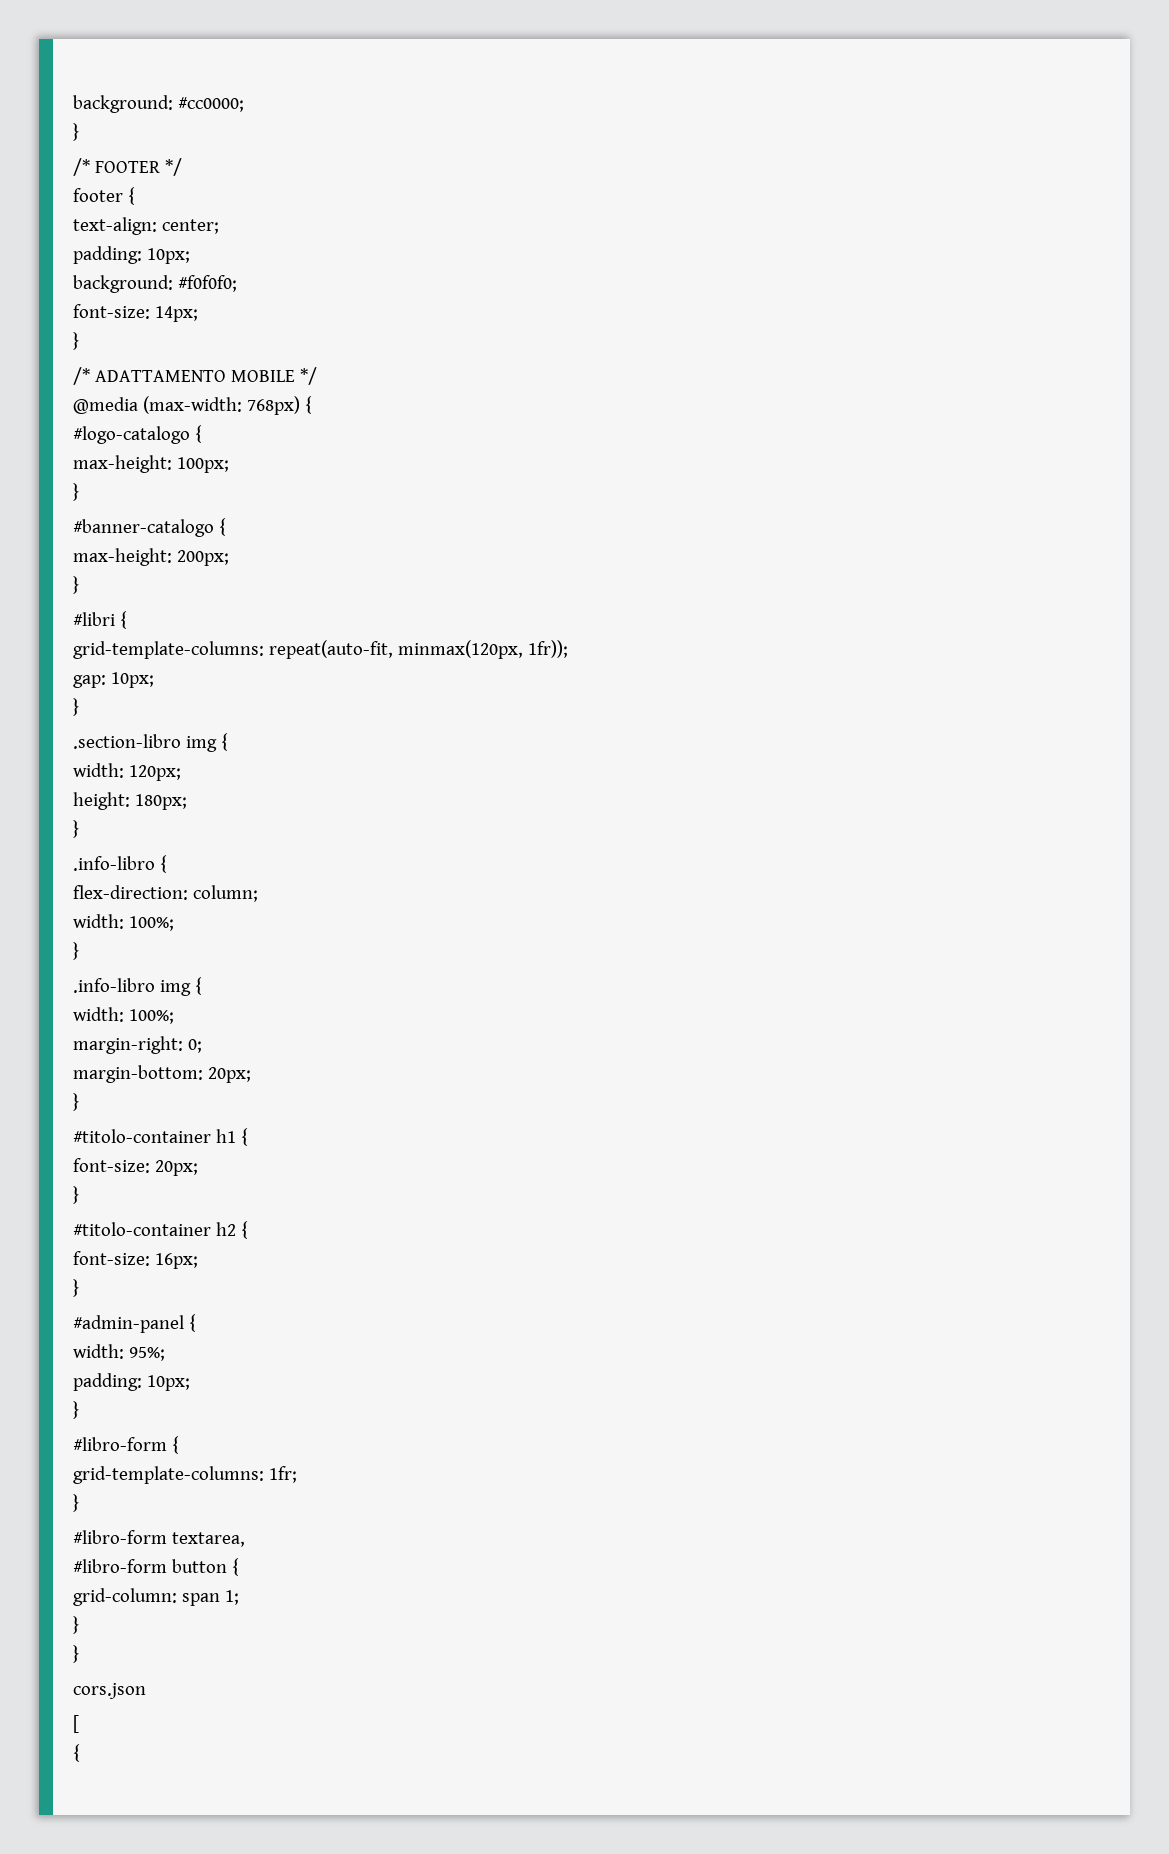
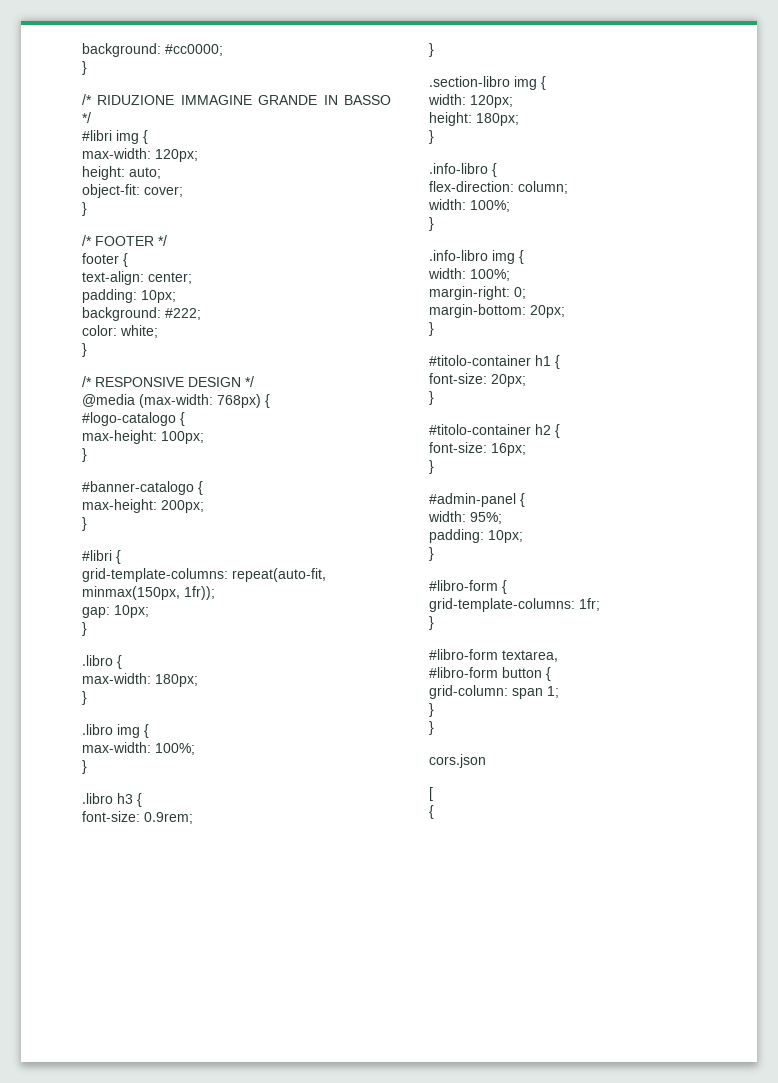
(79, 132) none -> [82,94,391,105] [82,112,91,123] [82,130,148,144] [82,148,198,162] [82,166,161,180] [82,184,183,198] [82,202,87,216] // /* RIDUZIONE IMMAGINE GRANDE IN BASSO */ // #libri img { // max-width: 120px; // height: auto; // object-fit: cover; // }
[177,275,237,292] [73,304,198,322] [73,332,79,350] [73,367,295,385] #f0f0f0; // font-size: 14px; // } // /* ADATTAMENTO MOBILE -> [165,308,201,320] [82,325,158,338] [82,343,87,357] [82,376,241,387] #222; // color: white; // } // /* RESPONSIVE DESIGN
[397,640,523,659] minmax(120px, -> [82,586,180,600] minmax(150px,
(79, 707) none -> [82,655,122,669] [82,673,198,687] [82,691,87,705] [82,724,149,738] [82,742,195,755] [82,760,87,774] [82,793,142,807] [82,811,193,824] [429,43,434,57] // .libro { // max-width: 180px; // } // .libro img { // max-width: 100%; // } // .libro h3 { // font-size: 0.9rem; // }

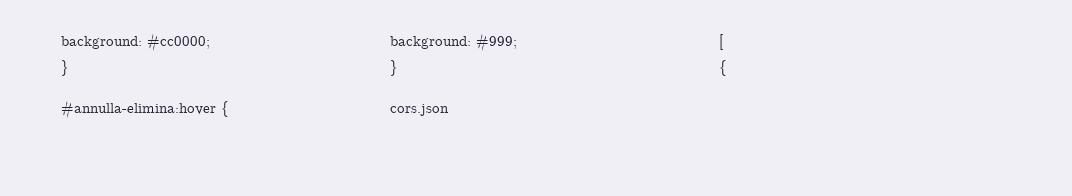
[82,94,391,105] [82,112,91,123] [82,130,148,144] [82,148,198,162] [82,166,161,180] [82,184,183,198] [82,202,87,216] [82,235,167,246] [82,253,128,267] [82,271,192,285] [82,289,176,303] [82,307,201,321] [82,325,158,338] [82,343,87,357] [82,376,254,387] [82,394,270,408] [82,412,185,426] [82,430,204,444] [82,448,87,462] [82,481,203,495] [82,499,204,513] [82,517,87,531] [82,550,121,564] [82,568,326,582] [82,586,215,600] [82,605,149,618] [82,622,87,636] [82,655,122,669] [82,673,198,687] [82,691,87,705] [82,724,149,738] [82,742,195,755] [82,760,87,774] [82,793,142,807] [82,811,193,824] [429,43,434,57] [429,76,546,90] [428,94,513,108] [429,112,519,126] [429,130,434,144] [429,163,497,177] [429,181,568,194] [428,199,510,212] [429,217,434,231] [429,250,524,264] [428,268,510,281] [429,286,526,300] [429,304,565,318] [429,322,434,336] [429,355,560,369] [429,373,526,387] [429,391,434,405] [429,424,560,438] [429,442,526,456] [429,460,434,474] [429,493,525,507] [428,511,502,524] [429,529,523,543] [429,547,434,561] [429,580,507,594] [429,598,600,612] [429,616,434,630] [429,649,558,662] [429,667,551,681] [429,685,559,699] [429,703,434,717] /* RIDUZIONE IMMAGINE GRANDE IN BASSO */ // #libri img { // max-width: 120px; // height: auto; // object-fit: cover; // } // /* FOOTER */ // footer { // text-align: center; // padding: 10px; // background: #222; // color: white; // } // /* RESPONSIVE DESIGN */ // @media (max-width: 768px) { // #logo-catalogo { // max-height: 100px; // } // #banner-catalogo { // max-height: 200px; // } // #libri { // grid-template-columns: repeat(auto-fit, minmax(150px, 1fr)); // gap: 10px; // } // .libro { // max-width: 180px; // } // .libro img { // max-width: 100%; // } // .libro h3 { // font-size: 0.9rem; // } // .section-libro img { // width: 120px; // height: 180px; // } // .info-libro { // flex-direction: column; // width: 100%; // } // .info-libro img { // width: 100%; // margin-right: 0; // margin-bottom: 20px; // } // #titolo-container h1 { // font-size: 20px; // } // #titolo-container h2 { // font-size: 16px; // } // #admin-panel { // width: 95%; // padding: 10px; // } // #libro-form { // grid-template-columns: 1fr; // } // #libro-form textarea, // #libro-form button { // grid-column: span 1; // } -> [61,100,229,119] [390,33,517,52] #annulla-elimina:hover { // background: #999;

